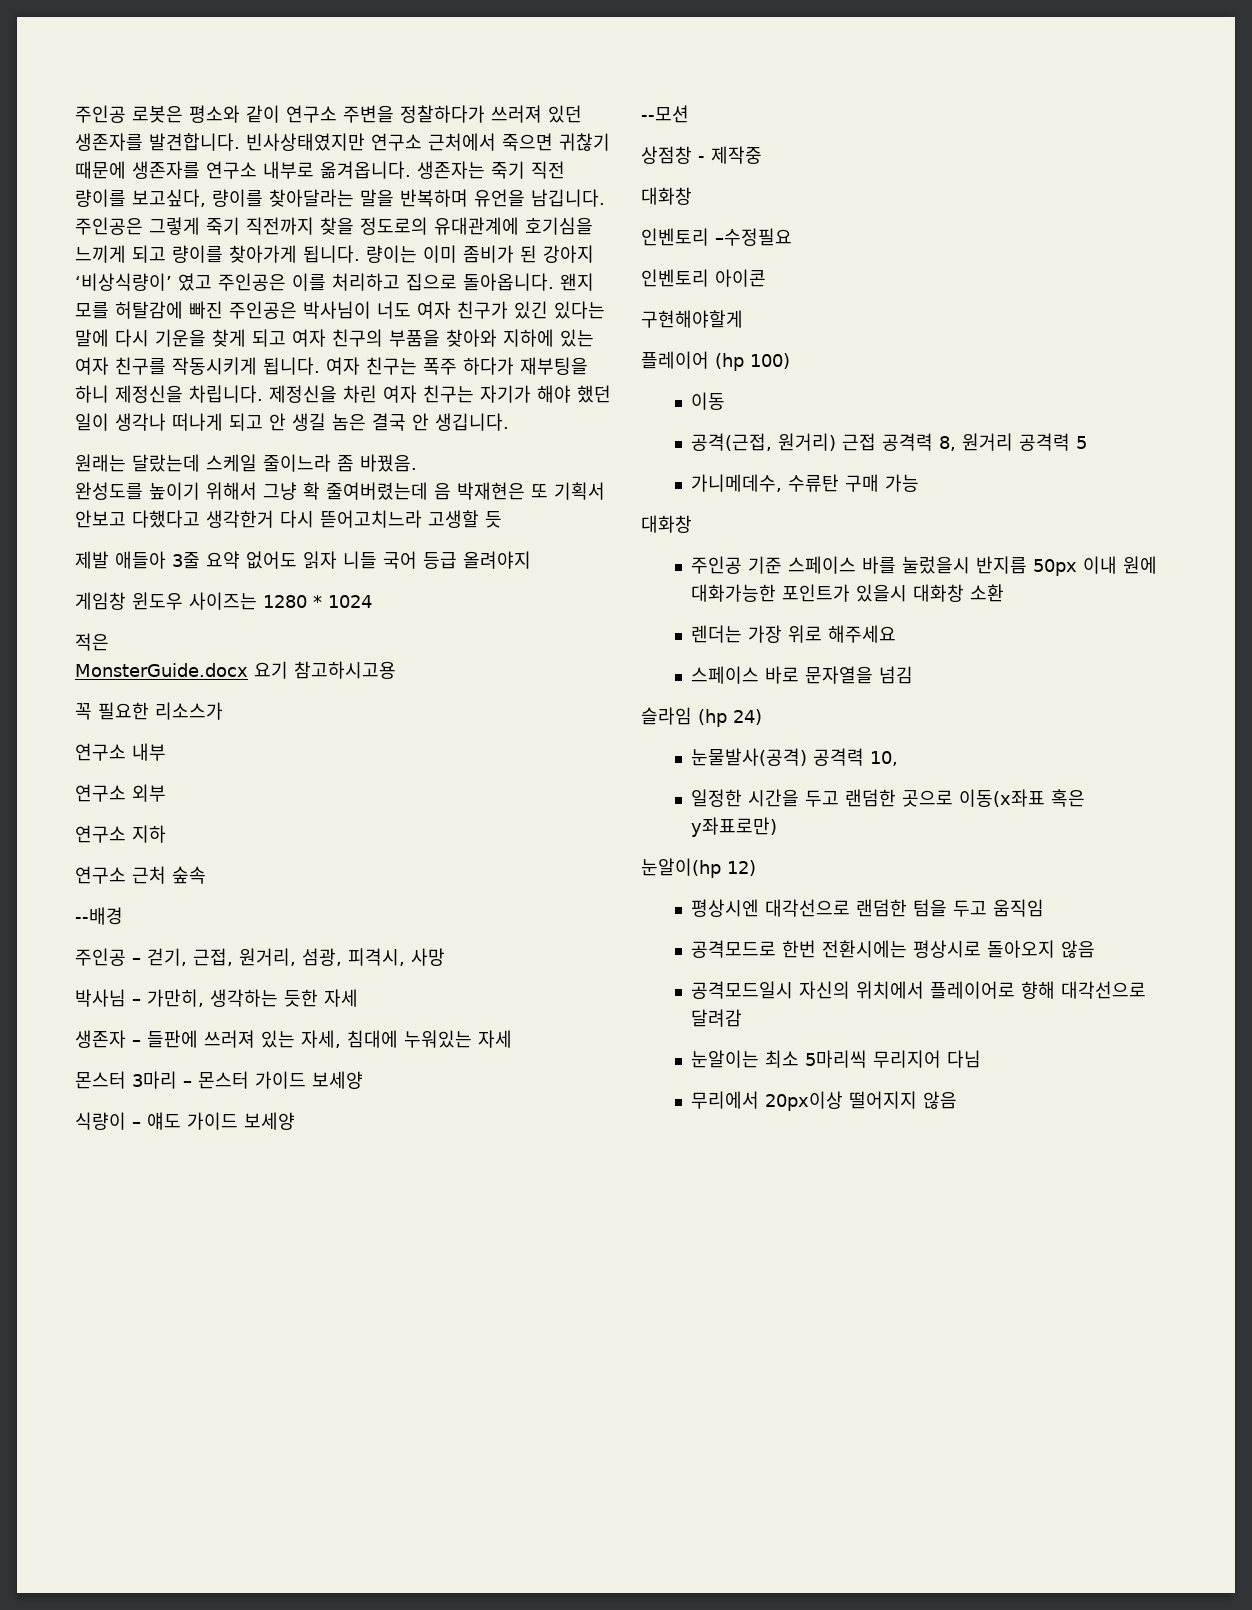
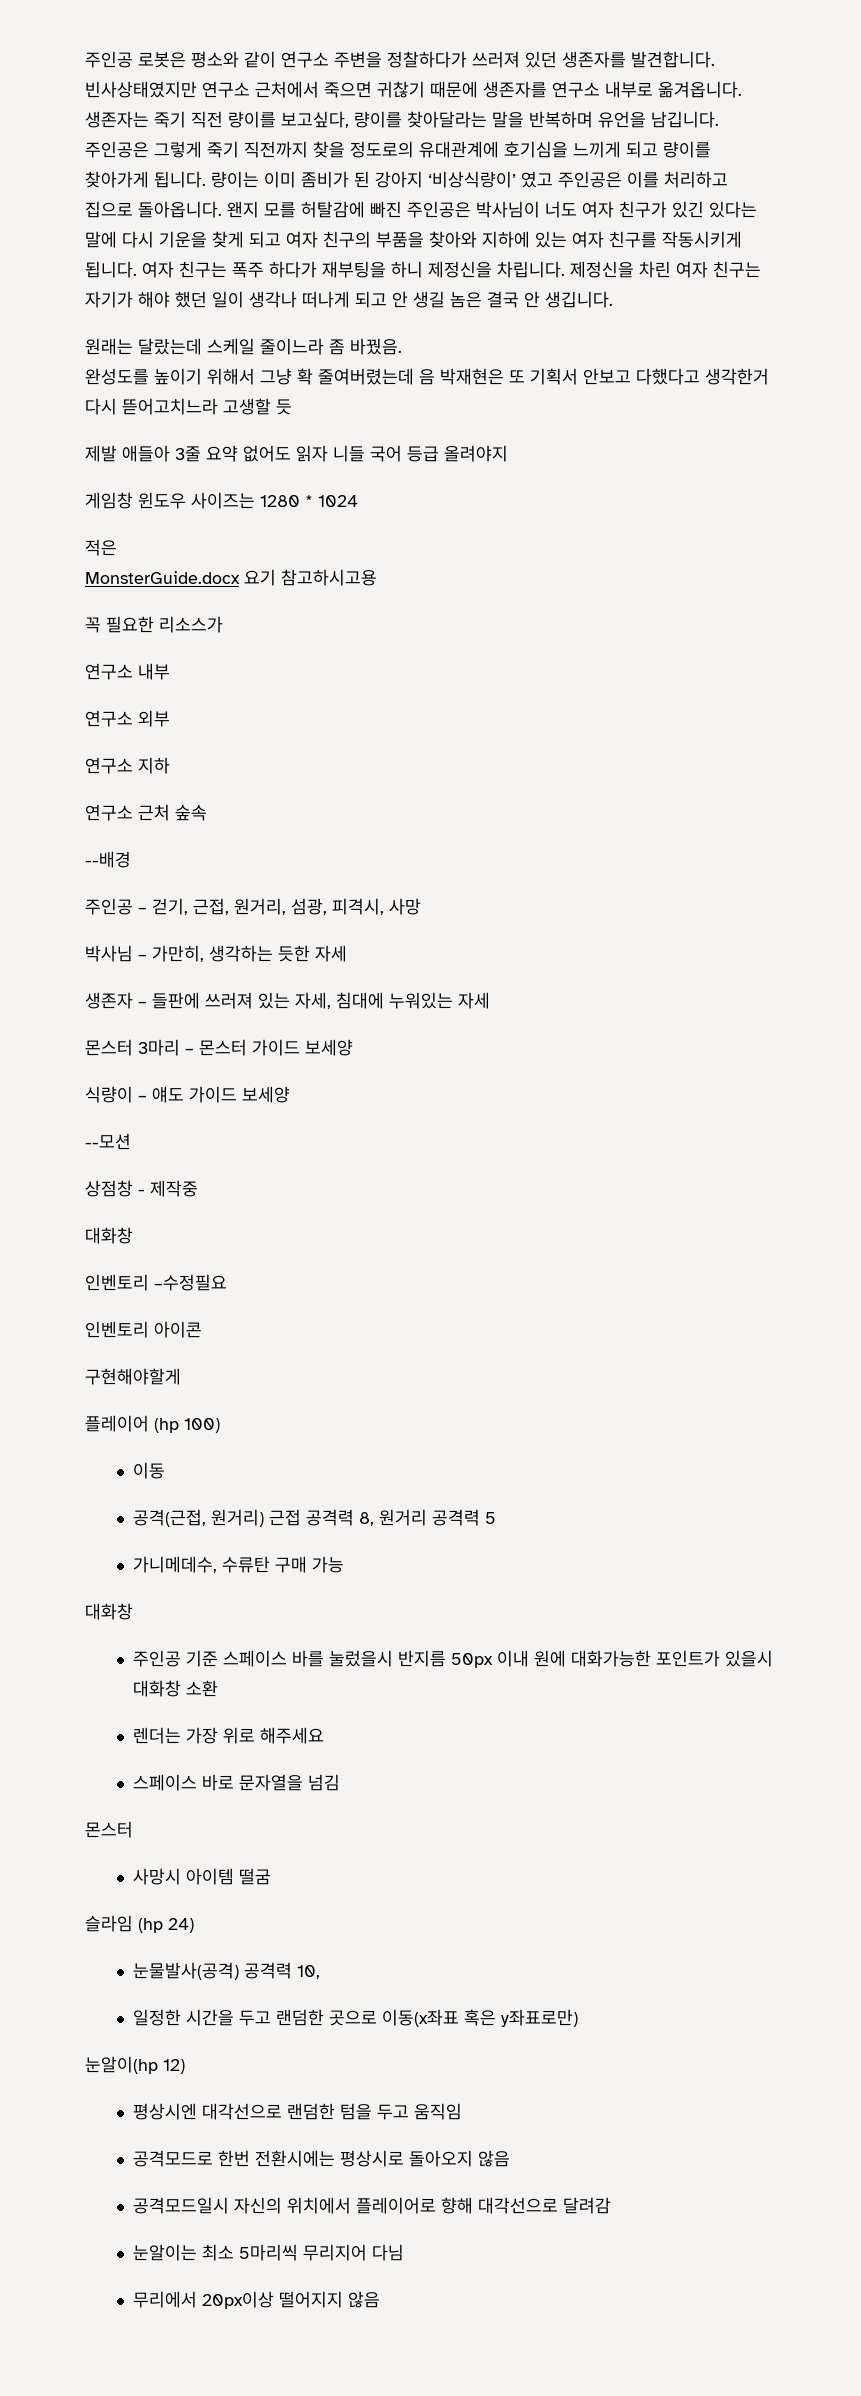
(914, 675) none -> [85,1821,133,1838] [132,1868,271,1885] // 몬스터 // 사망시 아이템 떨굼

